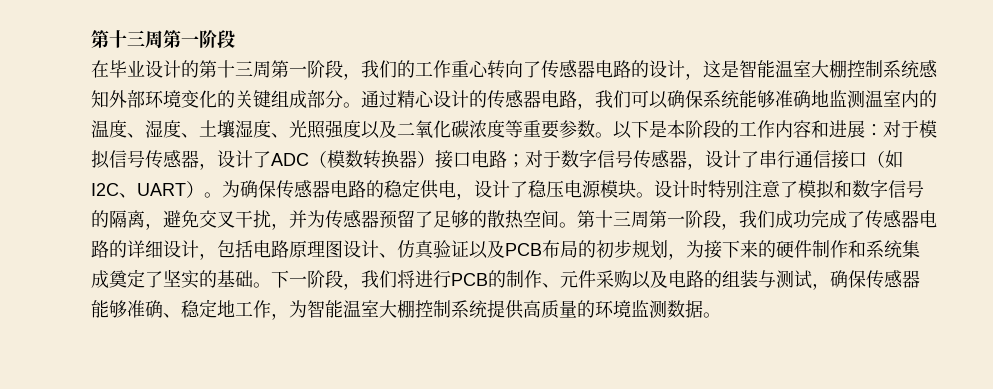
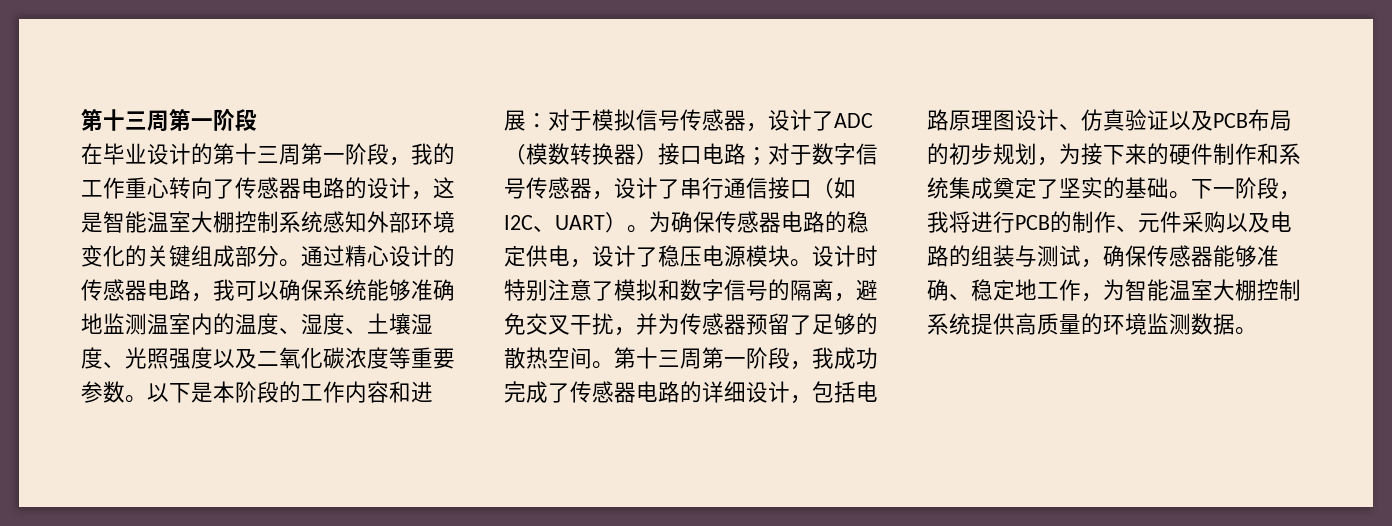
[379,60,397,78] 们 -> (433, 154) none
[613,90,631,108] 们 -> (235, 290) none
[757,210,775,228] 们 -> (834, 358) none
[379,270,397,288] 们 -> (949, 222) none

